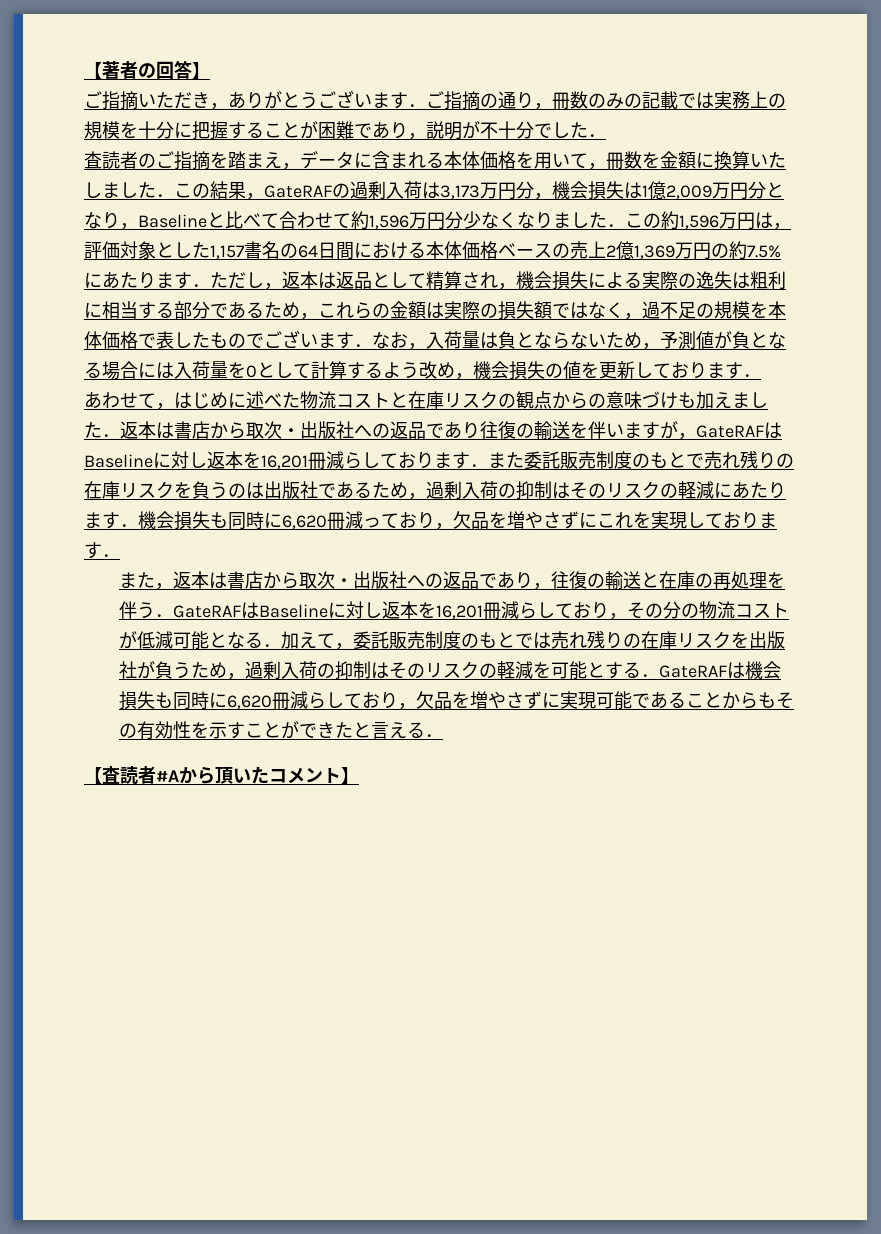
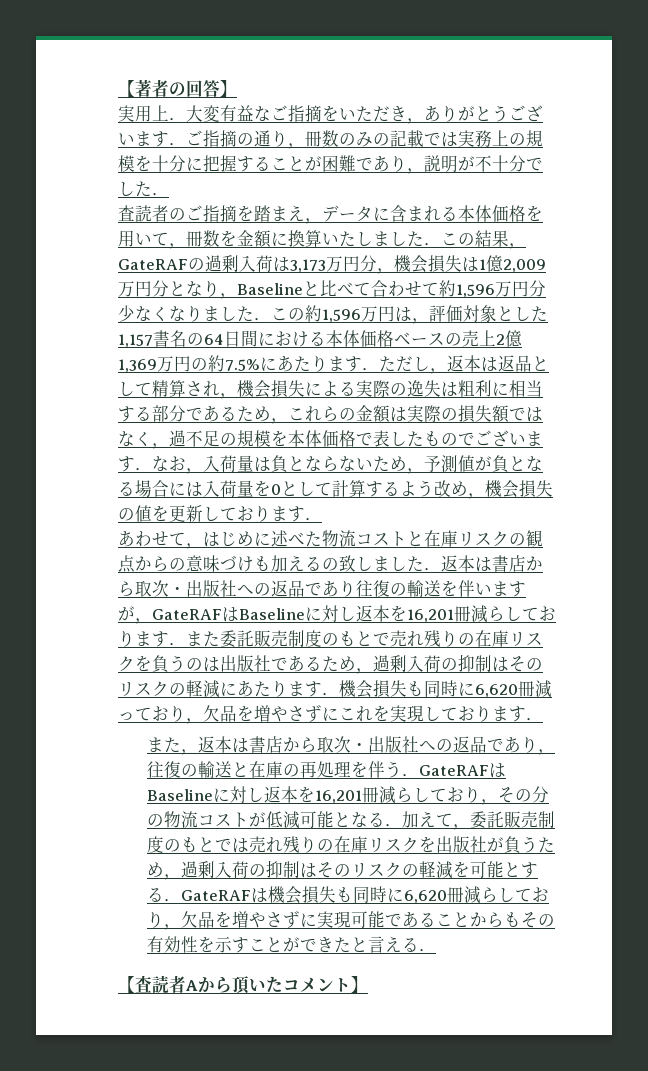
[84,91,138,110] ご指摘 -> [118,105,339,122] 実用上．大変有益なご指摘を
(732, 400) none -> [305,555,373,572] るの致し
[156,770,179,782] #A -> [186,980,198,991] A

